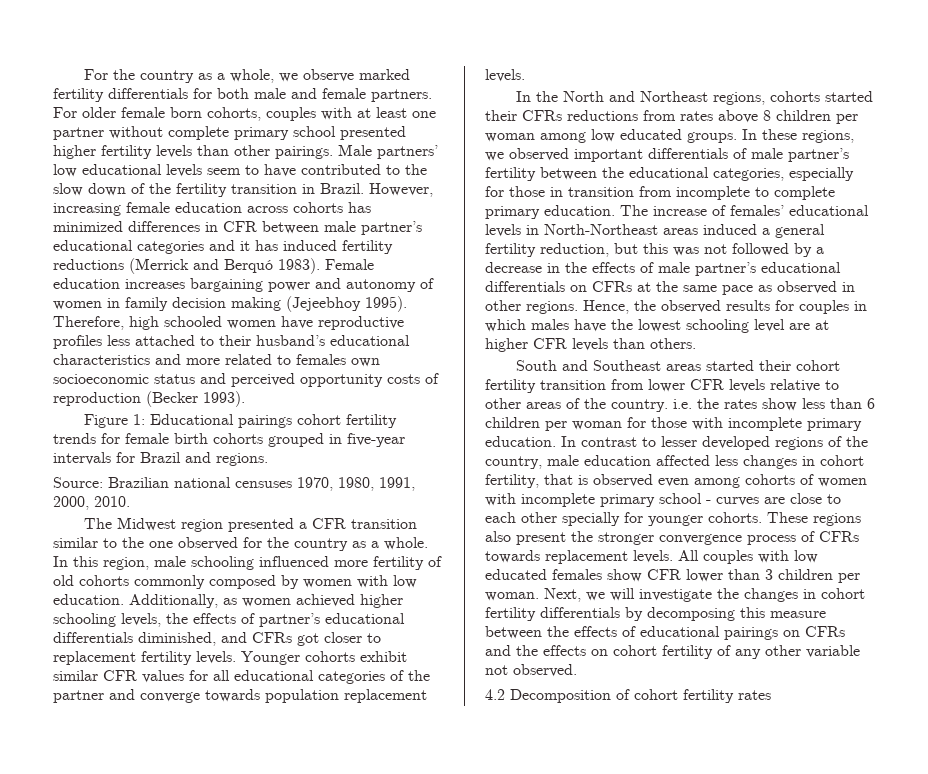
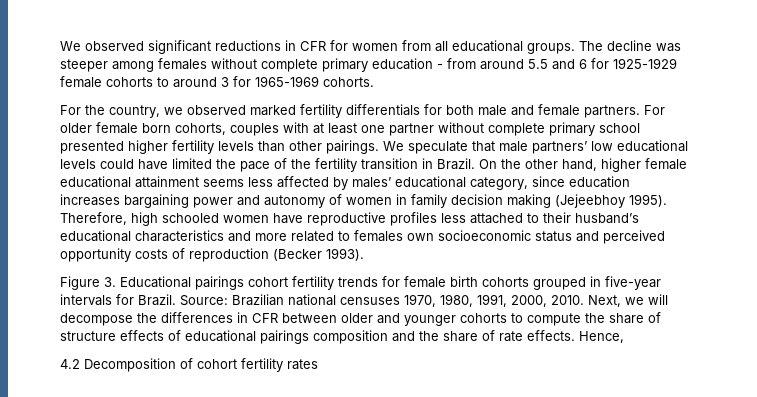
[84,69,355,83] For the country as a whole, we observe -> [60,40,681,54] [60,58,677,72] [60,76,374,88] [60,105,246,118] We observed significant reductions in CFR for women from all educational groups. The decline was steeper among females without complete primary education - from around 5.5 and 6 for 1925-1929 female cohorts to around 3 for 1965-1969 cohorts. // For the country, we observed
[338,144,438,159] [53,164,427,177] [53,183,126,196] Male partners’ low educational levels seem to have contributed to the slow down -> [383,140,688,154] [60,158,270,172] We speculate that male partners’ low educational levels could have limited the pace
[369,183,433,197] [53,202,371,216] [53,221,422,235] [53,240,393,254] [53,258,374,274] However, increasing female education across cohorts has minimized differences in CFR between male partner’s educational categories and it has induced fertility reductions (Merrick and Berquó 1983). Female -> [479,158,687,172] [60,176,565,190] On the other hand, higher female educational attainment seems less affected by males’ educational category, since
[133,414,146,425] 1: -> [104,277,116,287] 3.
[140,452,268,466] Brazil and regions. // -> [138,294,176,306] Brazil.
[84,517,418,532] [53,537,428,551] [53,556,442,570] [53,575,417,589] [53,594,403,608] [53,613,405,627] [53,632,381,646] [53,651,407,665] [53,670,430,684] [53,689,427,703] [485,69,525,82] [516,91,874,105] [485,110,858,124] [485,129,854,143] [485,148,849,162] [485,167,854,181] [485,186,835,200] [485,205,869,219] [485,224,825,238] [485,243,824,257] [485,262,841,276] [485,281,855,295] [485,300,867,314] [485,319,829,333] [485,338,696,352] [516,360,841,371] [485,379,839,393] [485,398,875,412] [485,417,862,431] [485,436,868,450] [485,455,864,469] [485,474,867,488] [485,493,841,507] [485,512,861,526] [485,531,859,545] [485,550,818,564] [485,569,860,583] [485,588,865,602] [485,607,826,621] [485,626,845,640] [485,645,860,659] [485,664,577,677] // The Midwest region presented a CFR transition similar to the one observed for the country as a whole. In this region, male schooling influenced more fertility of old cohorts commonly composed by women with low education. Additionally, as women achieved higher schooling levels, the effects of partner’s educational differentials diminished, and CFRs got closer to replacement fertility levels. Younger cohorts exhibit similar CFR values for all educational categories of the partner and converge towards population replacement levels. // In the North and Northeast regions, cohorts started their CFRs reductions from rates above 8 children per woman among low educated groups. In these regions, we observed important differentials of male partner’s fertility between the educational categories, especially for those in transition from incomplete to complete primary education. The increase of females’ educational levels in North-Northeast areas induced a general fertility reduction, but this was not followed by a decrease in the effects of male partner’s educational differentials on CFRs at the same pace as observed in other regions. Hence, the observed results for couples in which males have the lowest schooling level are at higher CFR levels than others. // South and Southeast areas started their cohort fertility transition from lower CFR levels relative to other areas of the country. i.e. the rates show less than 6 children per woman for those with incomplete primary education. In contrast to lesser developed regions of the country, male education affected less changes in cohort fertility, that is observed even among cohorts of women with incomplete primary school - curves are close to each other specially for younger cohorts. These regions also present the stronger convergence process of CFRs towards replacement levels. All couples with low educated females show CFR lower than 3 children per woman. Next, we will investigate the changes in cohort fertility differentials by decomposing this measure between the effects of educational pairings on CFRs and the effects on cohort fertility of any other variable not observed. -> [588,294,668,307] [60,312,661,326] [60,330,624,344] Next, we will decompose the differences in CFR between older and younger cohorts to compute the share of structure effects of educational pairings composition and the share of rate effects. Hence,

